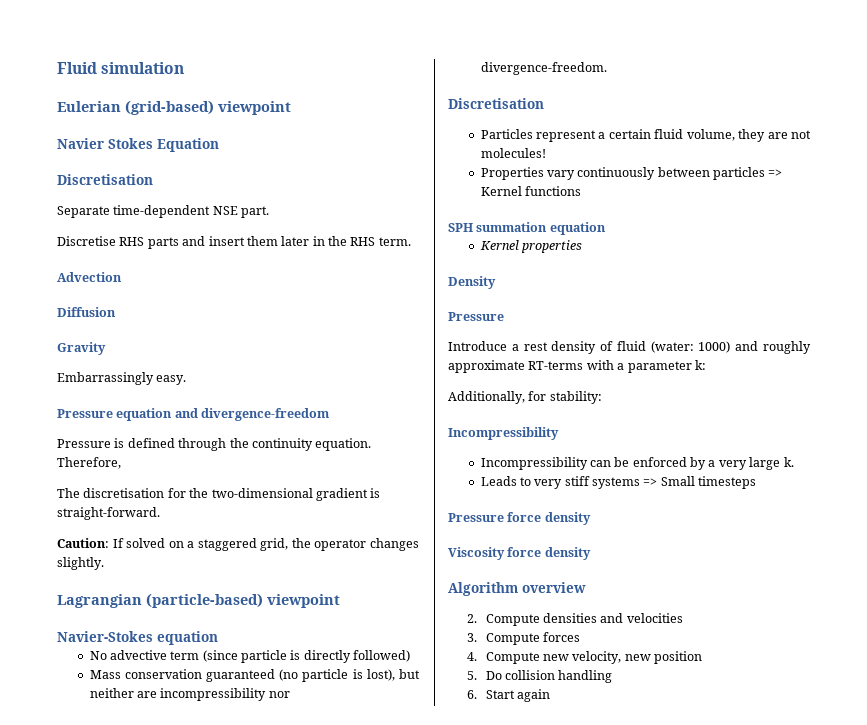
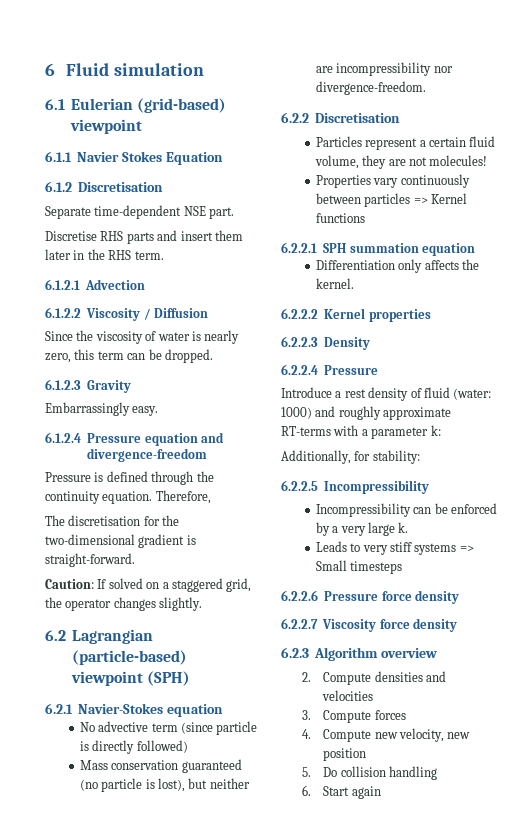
(57, 68) none -> [45,63,55,76] 6
(185, 68) none -> [45,99,65,110] 6.1
(291, 108) none -> [45,151,72,162] 6.1.1
(219, 145) none -> [45,181,72,192] 6.1.2
(411, 241) none -> [45,279,80,290] 6.1.2.1
[57,307,116,317] Diffusion // -> [45,307,208,321] [45,330,240,344] [45,349,213,363] [45,379,81,390] 6.1.2.2 Viscosity / Diffusion // Since the viscosity of water is nearly zero, this term can be dropped. // 6.1.2.3
(187, 380) none -> [45,432,81,443] 6.1.2.4
(104, 563) none -> [45,630,66,641] 6.2
(340, 601) // -> [147,671,191,686] [45,703,73,714] (SPH) // 6.2.1
(607, 68) none -> [281,112,309,123] 6.2.2
(581, 191) none -> [281,242,317,253] 6.2.2.1
(606, 228) none -> [315,259,479,273] [315,278,354,289] [281,308,318,319] Differentiation only affects the kernel. // 6.2.2.2
(582, 246) none -> [281,336,318,347] 6.2.2.3
(496, 282) none -> [281,364,318,375] 6.2.2.4
(602, 397) none -> [281,480,318,491] 6.2.2.5
(757, 482) none -> [281,590,318,601] 6.2.2.6
(591, 518) none -> [281,618,318,629] 6.2.2.7
(591, 553) none -> [281,647,309,658] 6.2.3

